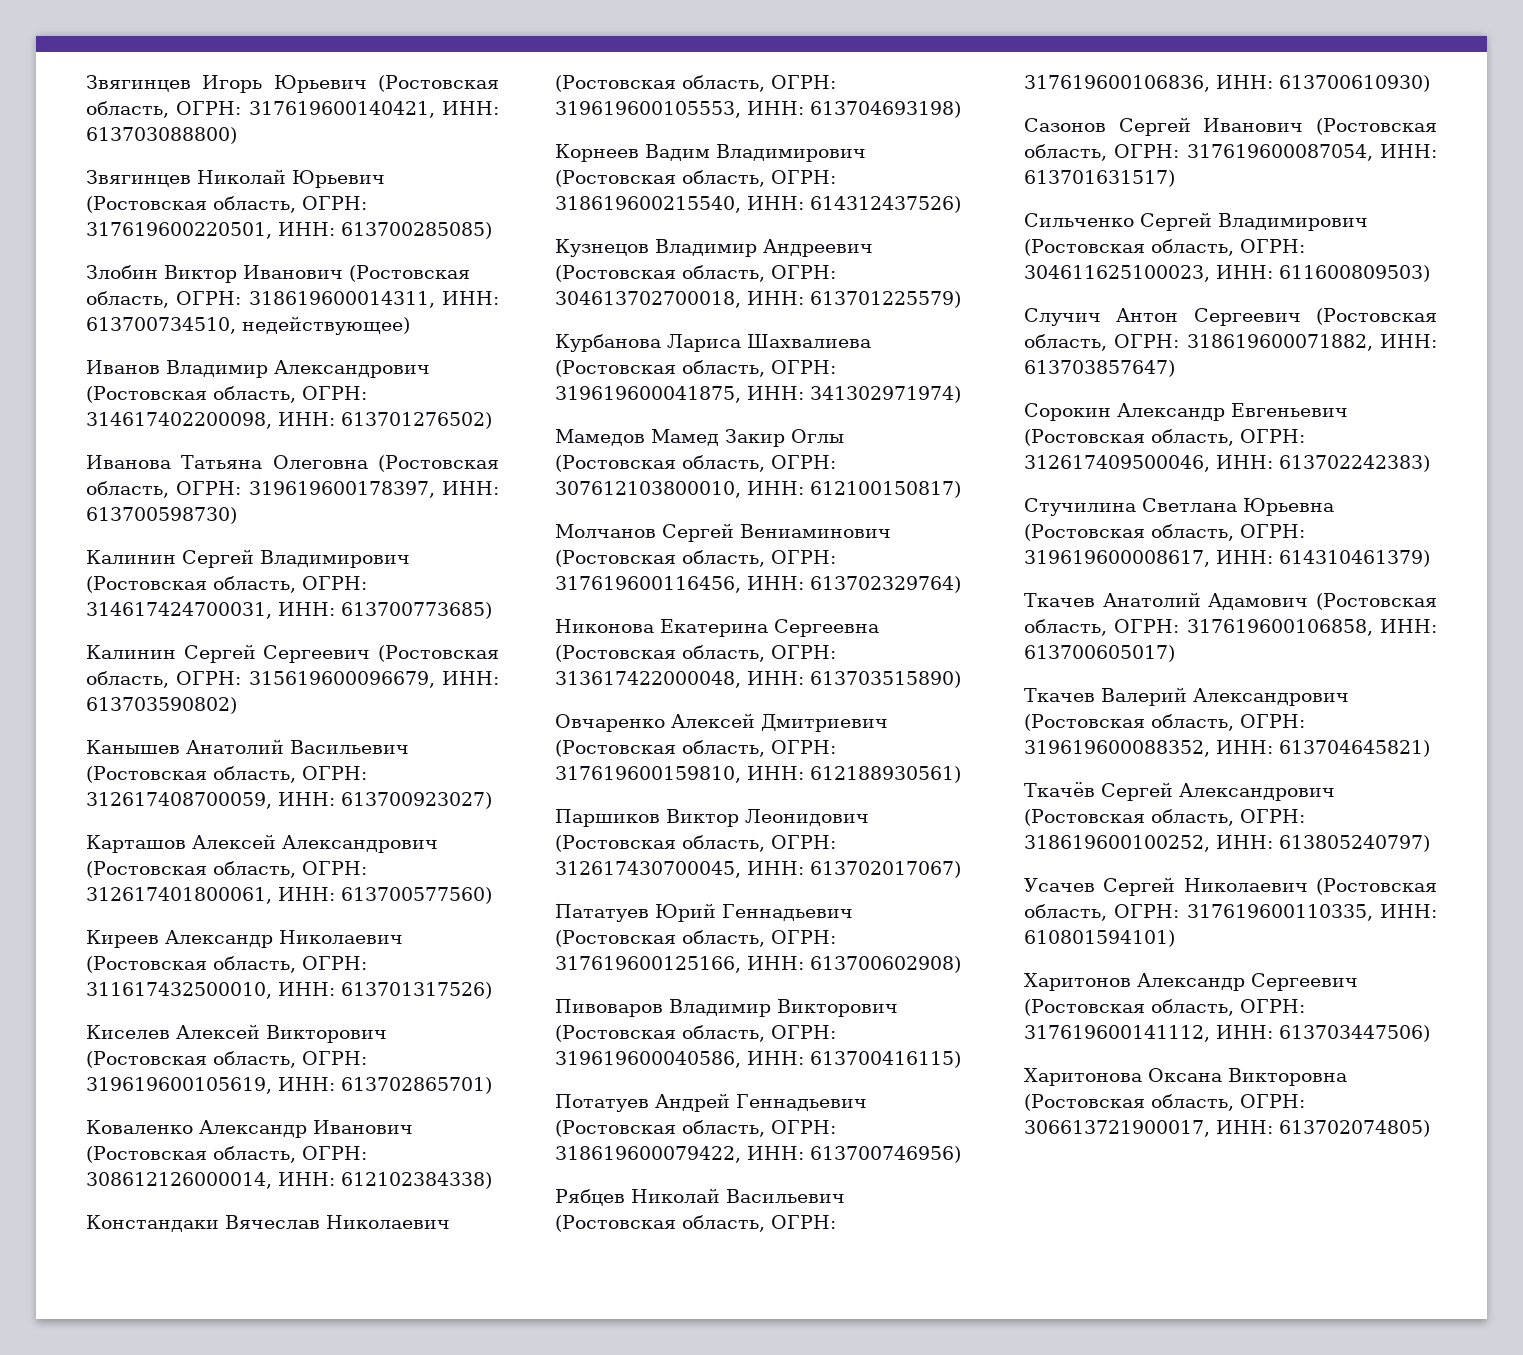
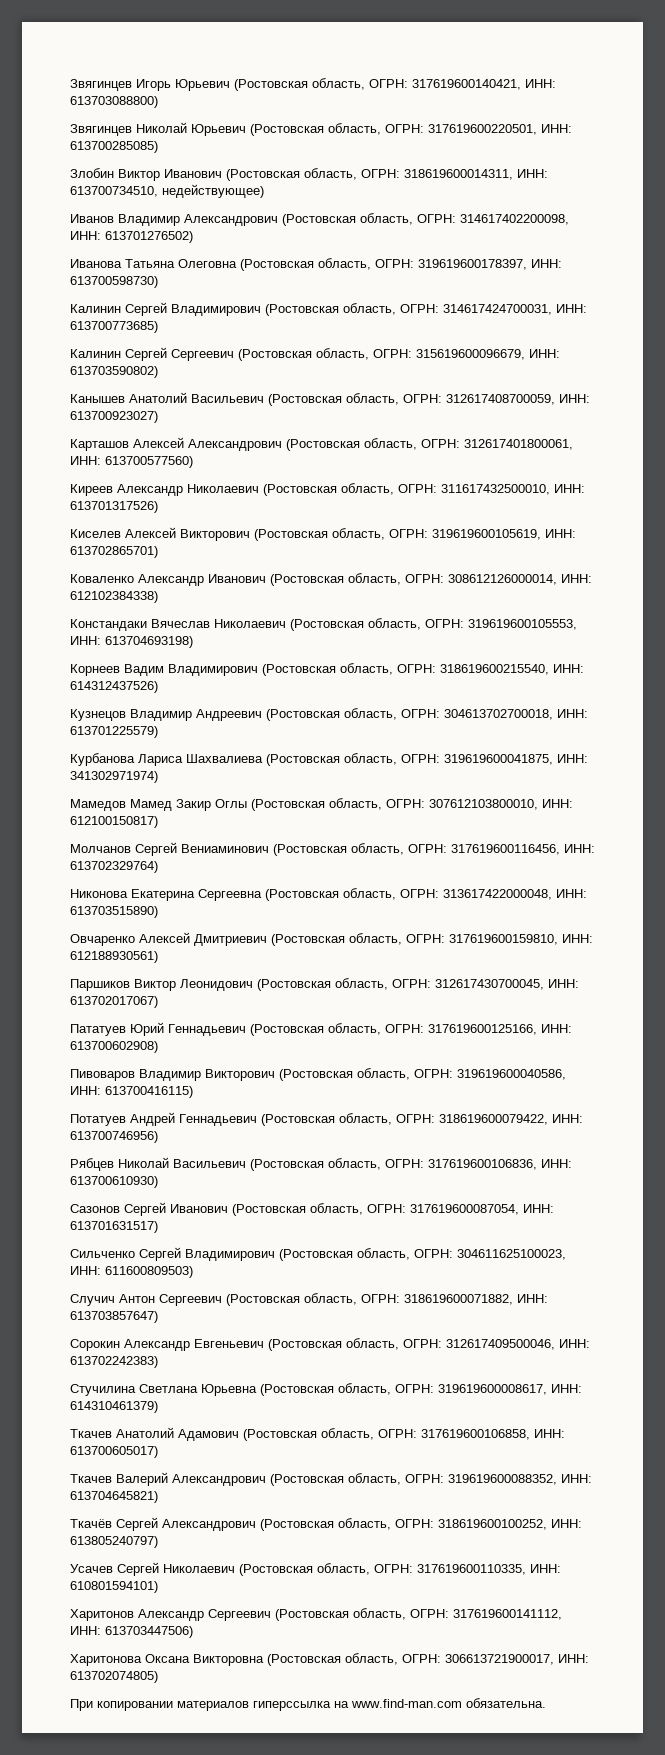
(1430, 1128) none -> [70,1698,546,1711] // При копировании материалов гиперссылка на www.find-man.com обязательна.

